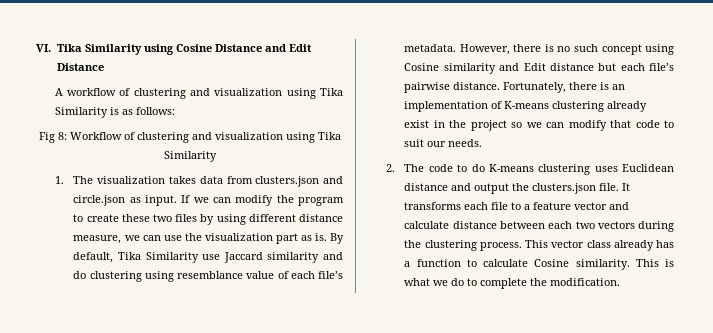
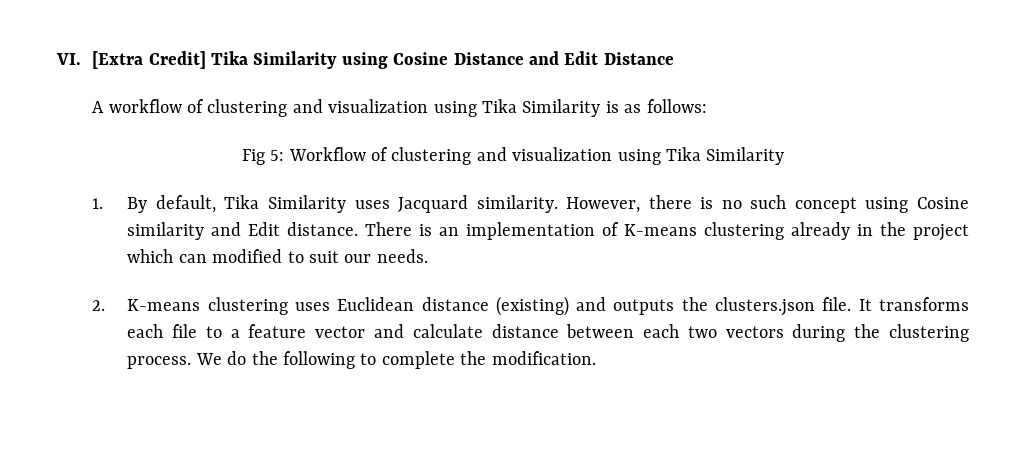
(51, 48) none -> [92,51,206,69] [Extra Credit]
[57,132,67,140] 8: -> [270,150,285,161] 5:
[73,176,343,187] [73,195,345,206] [73,214,344,225] [73,233,344,244] [73,252,343,263] [73,271,343,282] [404,44,457,52] The visualization takes data from clusters.json and circle.json as input. If we can modify the program to create these two files by using different distance measure, we can use the visualization part as is. By default, Tika Similarity use Jaccard similarity and do clustering using resemblance value of each file’s metadata. -> [127,195,558,213] By default, Tika Similarity uses Jacquard similarity.
[549,63,674,71] [404,82,598,93] distance but each file’s pairwise distance. Fortunately, there -> [287,222,413,236] distance. There
[404,120,430,128] exist -> (851, 231) none
[511,120,660,131] so we can modify that code -> [127,249,283,263] which can modified
[404,164,485,172] The code to do -> (106, 305) none
[451,183,510,194] and output -> [495,296,675,316] (existing) and outputs
[525,240,674,251] [404,259,674,270] [404,278,465,286] This vector class already has a function to calculate Cosine similarity. This is what we do -> [195,351,355,369] We do the following

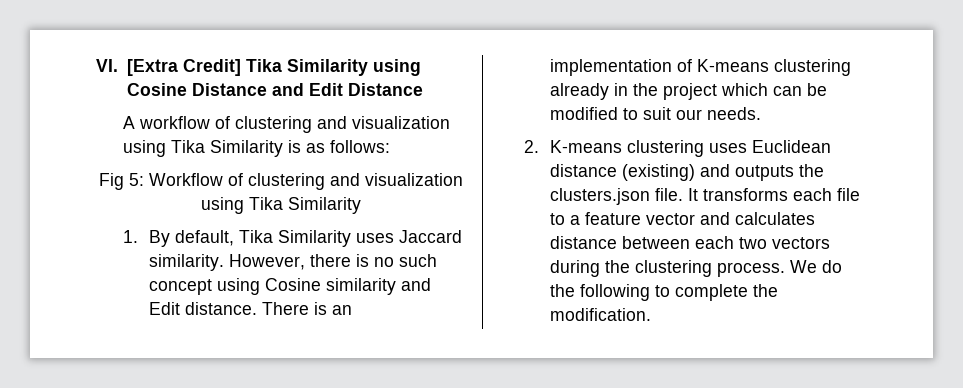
[398,195,469,213] Jacquard -> [399,230,463,243] Jaccard
(207, 258) none -> [807,83,828,96] be
[412,324,483,338] calculate -> [735,212,816,225] calculates

